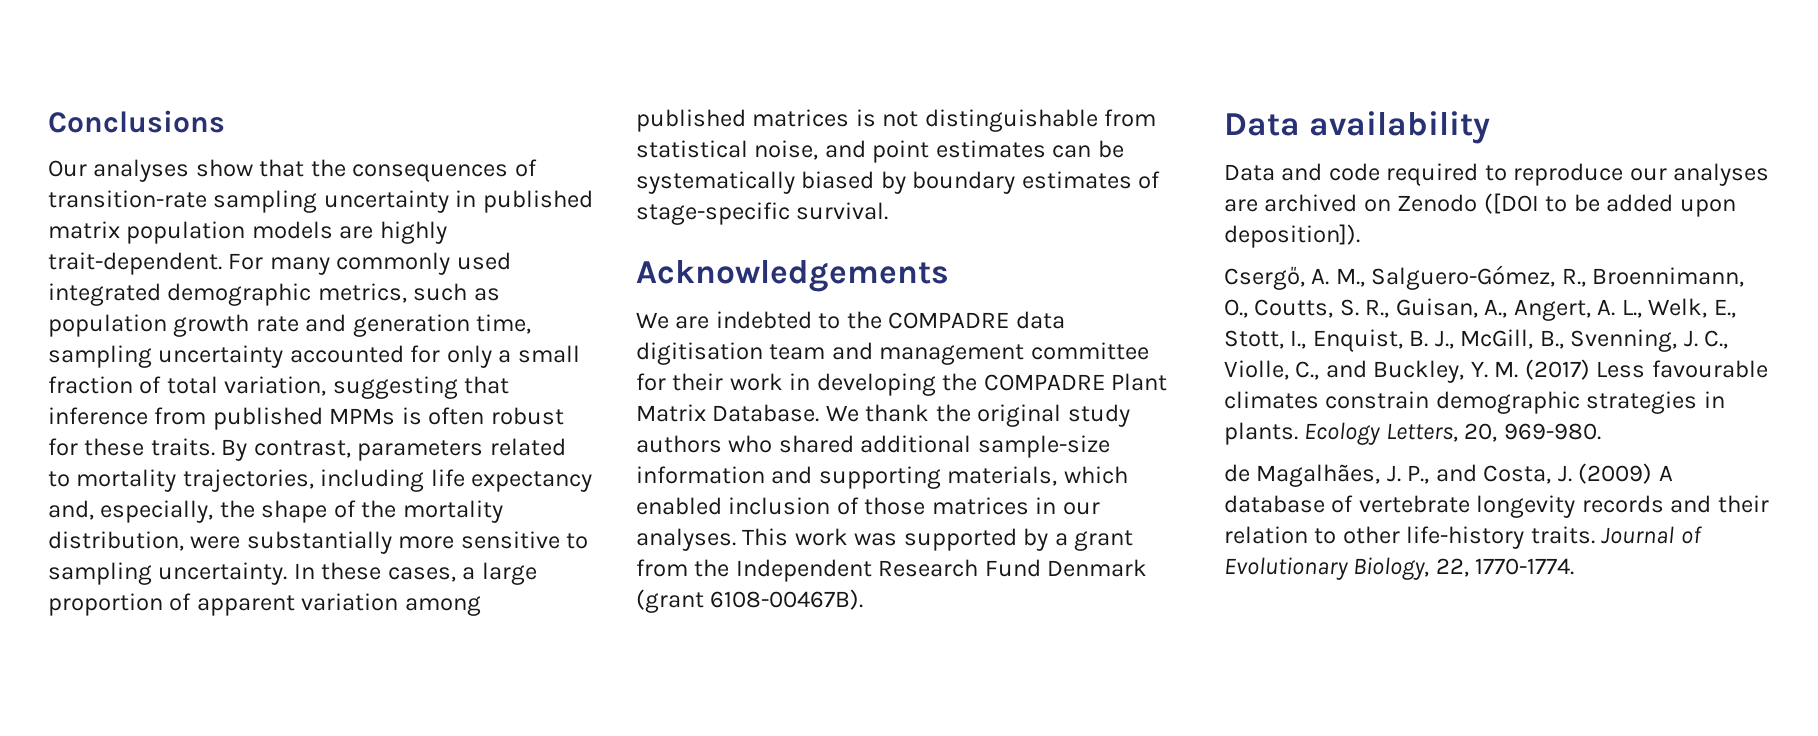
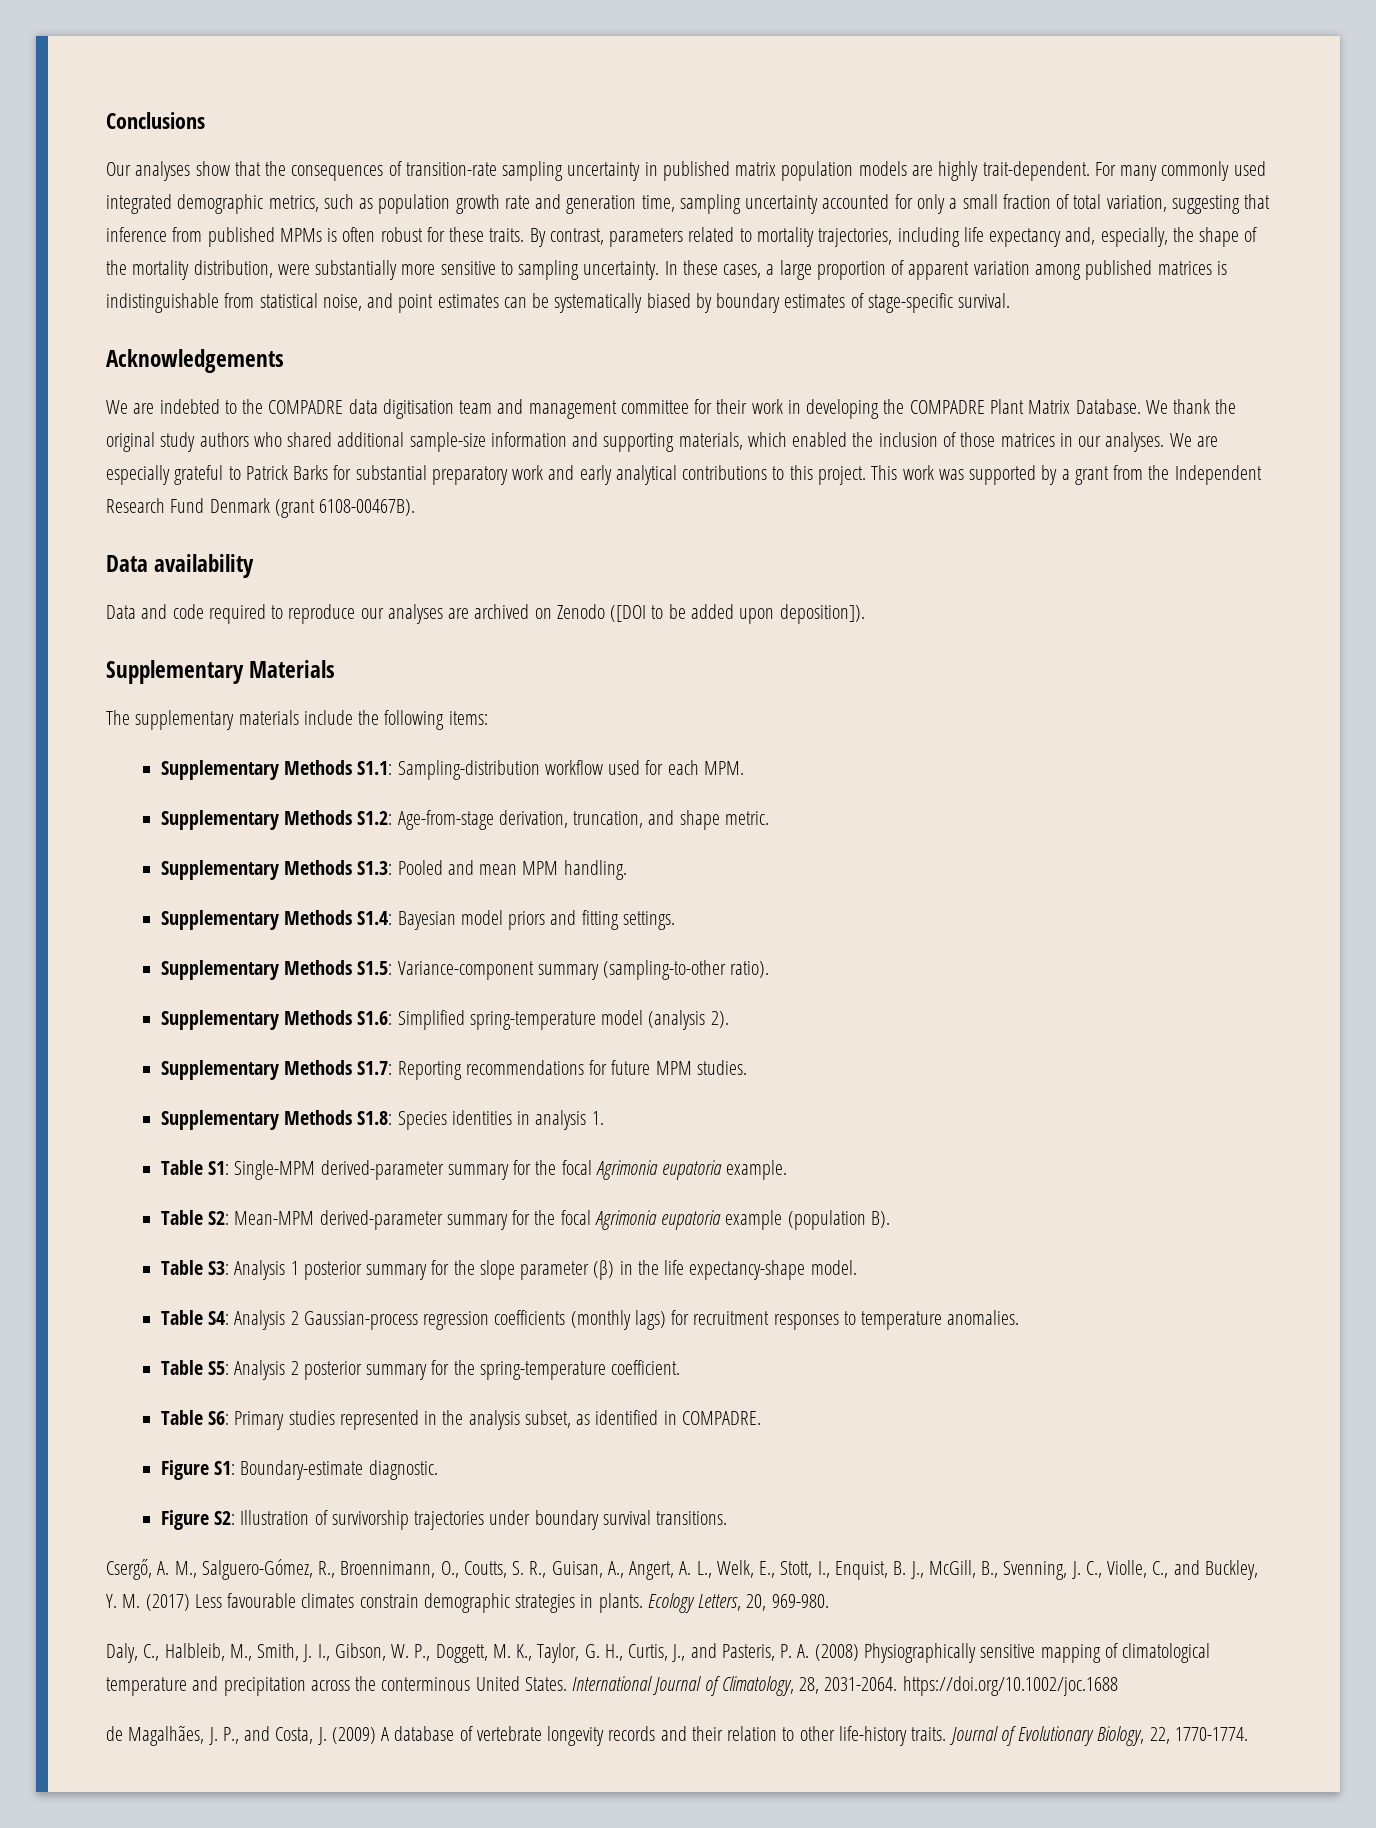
[882,109,1098,132] not distinguishable -> [106,293,219,313] indistinguishable
(722, 506) none -> [852,432,874,447] the
(736, 539) none -> [1169,433,1218,447] [106,465,866,485] We are especially grateful to Patrick Barks for substantial preparatory work and early analytical contributions to this project.
(1360, 236) none -> [106,660,336,684] [106,710,488,730] [160,760,744,780] [160,810,769,830] [160,860,627,880] [160,910,675,930] [160,960,770,980] [160,1010,729,1030] [160,1060,747,1080] [160,1110,604,1130] [160,1160,788,1180] [160,1210,890,1230] [160,1260,857,1280] [160,1310,1020,1330] [160,1360,681,1380] [160,1410,761,1430] [160,1460,438,1480] [160,1510,728,1530] // Supplementary Materials // The supplementary materials include the following items: // Supplementary Methods S1.1: Sampling-distribution workflow used for each MPM. // Supplementary Methods S1.2: Age-from-stage derivation, truncation, and shape metric. // Supplementary Methods S1.3: Pooled and mean MPM handling. // Supplementary Methods S1.4: Bayesian model priors and fitting settings. // Supplementary Methods S1.5: Variance-component summary (sampling-to-other ratio). // Supplementary Methods S1.6: Simplified spring-temperature model (analysis 2). // Supplementary Methods S1.7: Reporting recommendations for future MPM studies. // Supplementary Methods S1.8: Species identities in analysis 1. // Table S1: Single-MPM derived-parameter summary for the focal Agrimonia eupatoria example. // Table S2: Mean-MPM derived-parameter summary for the focal Agrimonia eupatoria example (population B). // Table S3: Analysis 1 posterior summary for the slope parameter (β) in the life expectancy-shape model. // Table S4: Analysis 2 Gaussian-process regression coefficients (monthly lags) for recruitment responses to temperature anomalies. // Table S5: Analysis 2 posterior summary for the spring-temperature coefficient. // Table S6: Primary studies represented in the analysis subset, as identified in COMPADRE. // Figure S1: Boundary-estimate diagnostic. // Figure S2: Illustration of survivorship trajectories under boundary survival transitions.
(1601, 431) none -> [106,1643,1211,1663] [106,1676,1118,1696] // Daly, C., Halbleib, M., Smith, J. I., Gibson, W. P., Doggett, M. K., Taylor, G. H., Curtis, J., and Pasteris, P. A. (2008) Physiographically sensitive mapping of climatological temperature and precipitation across the conterminous United States. International Journal of Climatology, 28, 2031-2064. https://doi.org/10.1002/joc.1688

